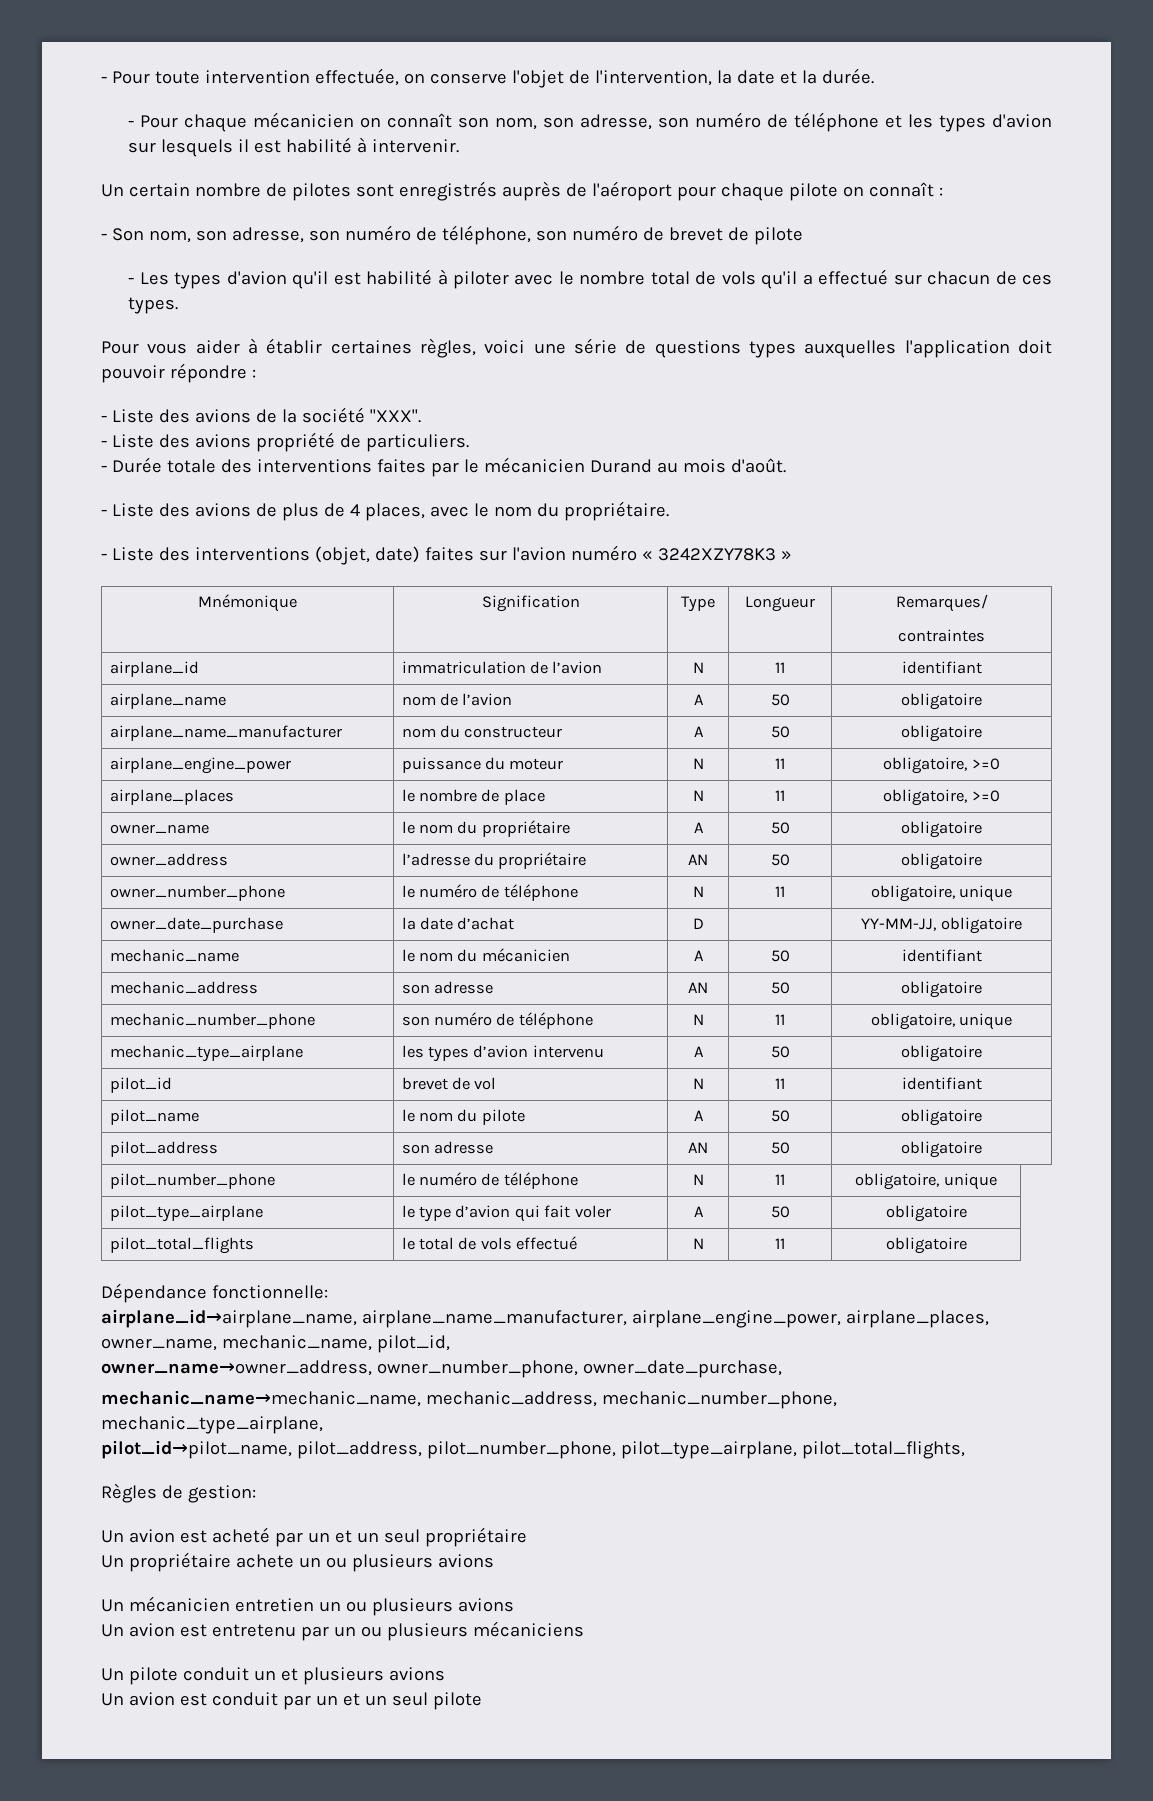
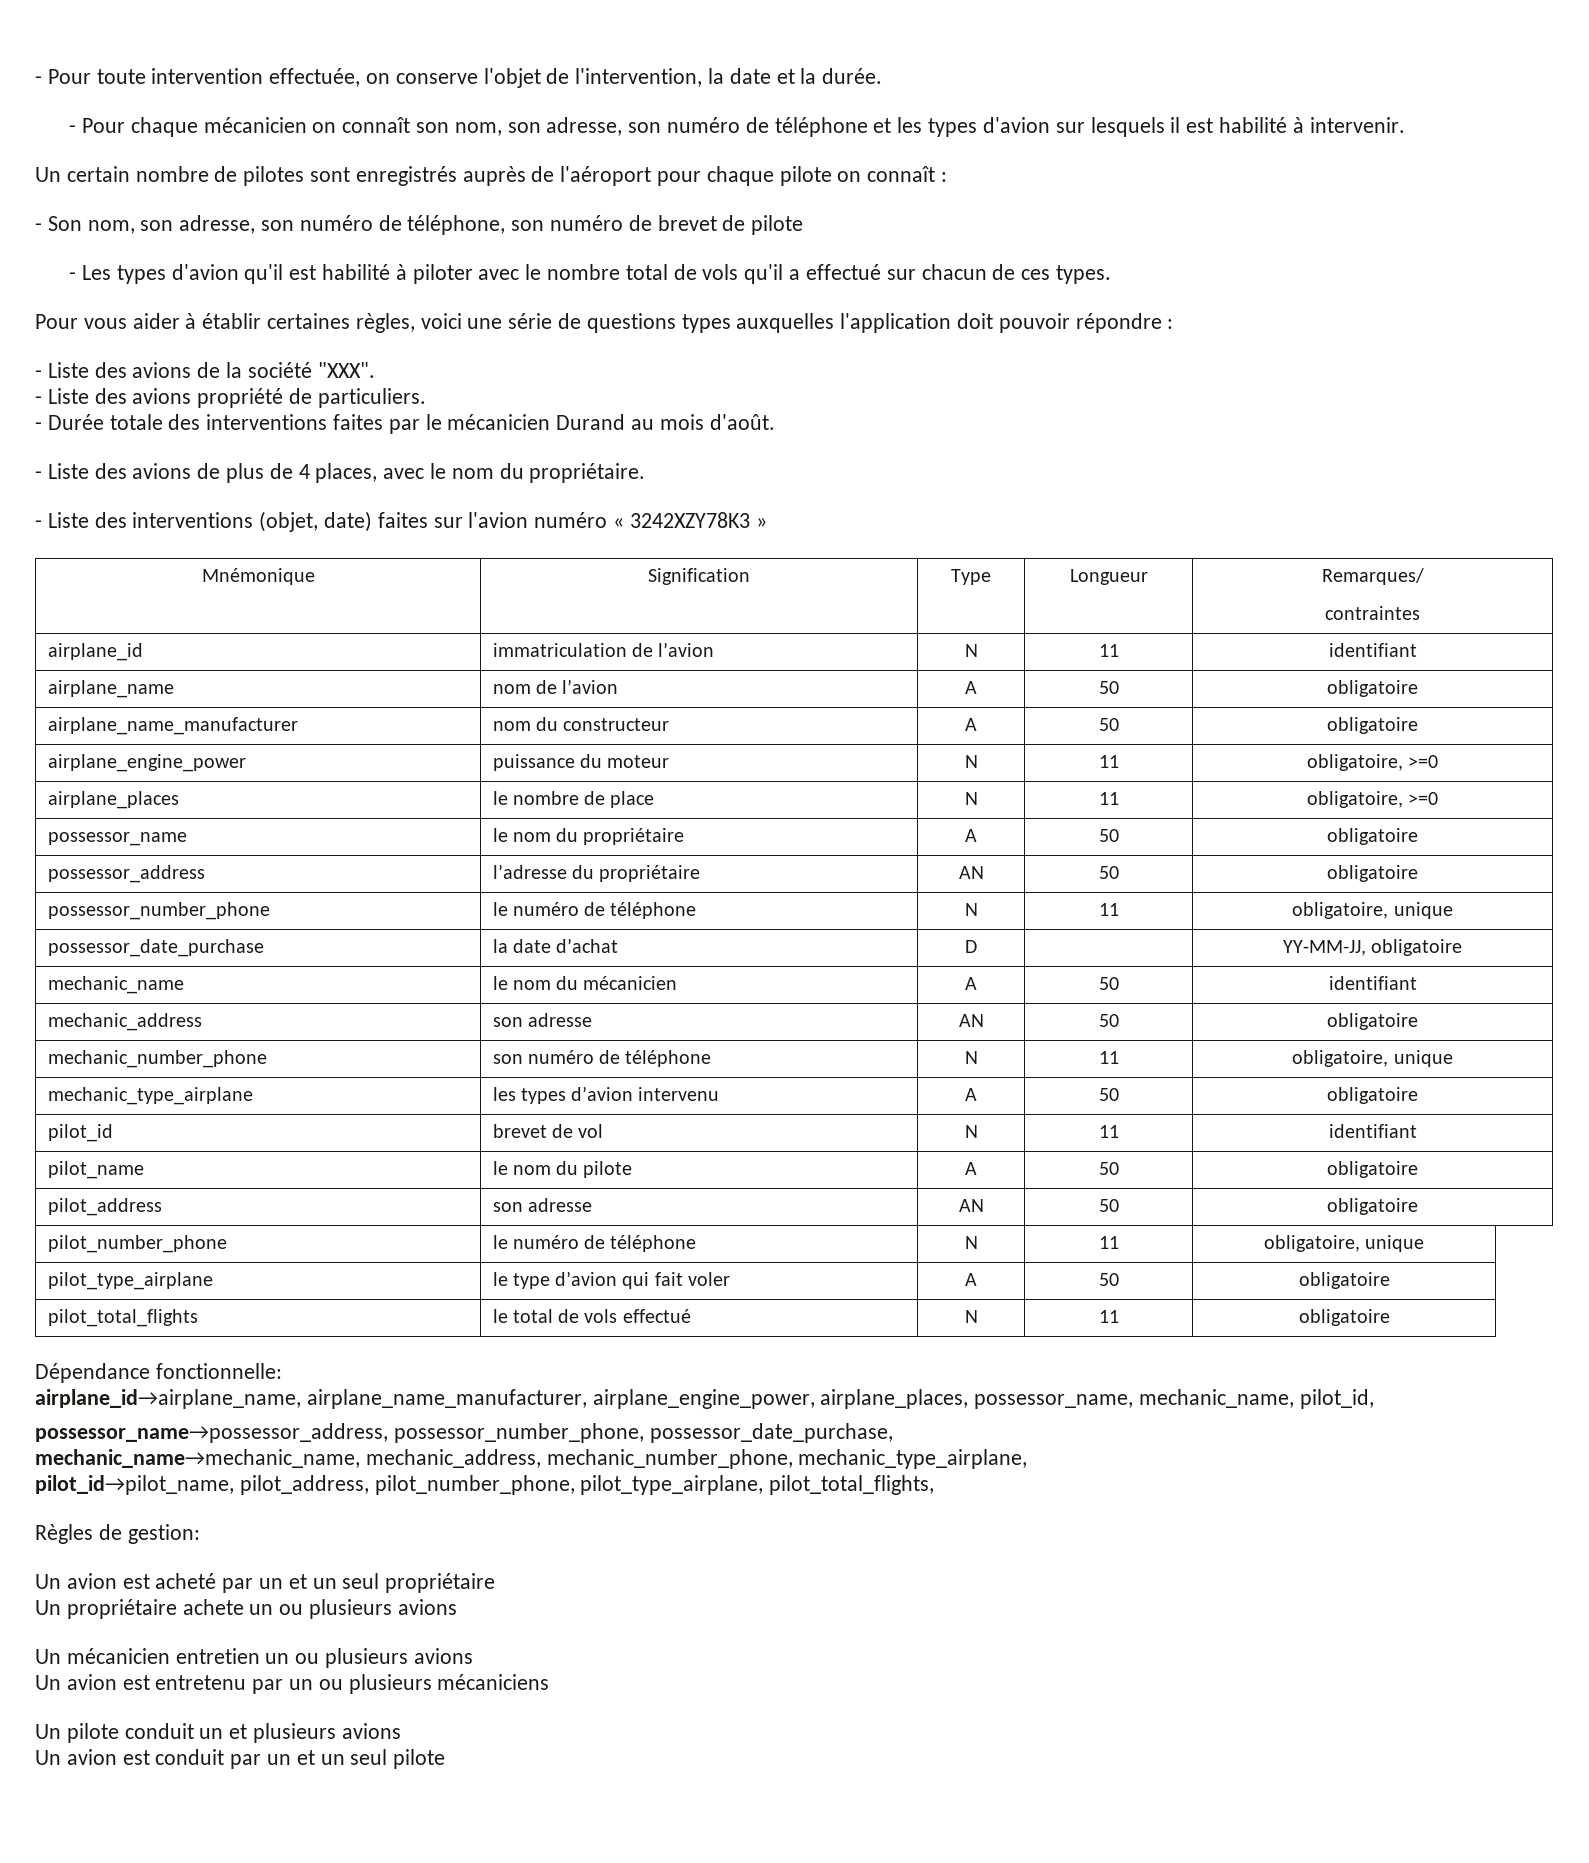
[109,824,209,834] owner_name -> [47,832,187,846] possessor_name
[109,853,228,866] owner_address -> [47,865,205,883] possessor_address
[109,885,285,901] [401,884,578,901] [692,886,704,897] [775,886,785,897] [870,885,1013,902] [109,917,283,933] owner_number_phone | le numéro de téléphone | N | 11 | obligatoire, unique // owner_date_purchase -> [47,902,270,920] [492,902,697,919] [964,903,978,916] [1098,903,1119,916] [1292,902,1453,919] [47,939,264,957] possessor_number_phone | le numéro de téléphone | N | 11 | obligatoire, unique // possessor_date_purchase
[101,1338,217,1351] owner_name, -> [974,1394,1134,1409] possessor_name,
[101,1360,782,1378] owner_name→owner_address, owner_number_phone, owner_date_purchase, -> [35,1423,893,1443] possessor_name→possessor_address, possessor_number_phone, possessor_date_purchase,

